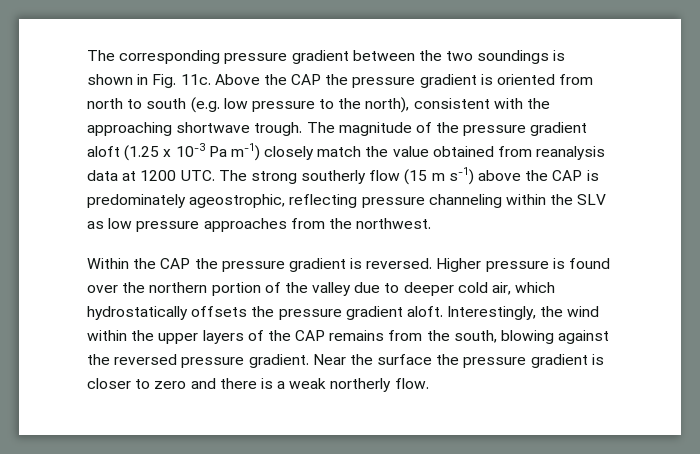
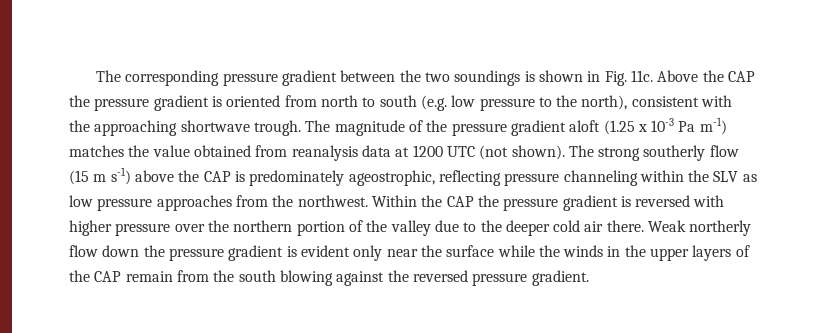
[264,146,362,160] closely match -> [69,145,124,157] matches
[180,170,215,181] UTC. -> [446,145,565,160] UTC (not shown).
(432, 223) // -> (368, 201) none
[366,258,611,272] reversed. Higher pressure is found -> [635,195,725,207] [69,220,171,236] reversed with higher pressure
(400, 288) none -> [480,220,502,232] the
[492,282,556,295] [87,306,600,320] [87,330,127,341] air, which hydrostatically offsets the pressure gradient aloft. Interestingly, the wind within -> [584,220,752,236] [69,245,621,261] air there. Weak northerly flow down the pressure gradient is evident only near the surface while the winds in
[329,330,497,343] remains from the south, -> [125,270,276,282] remain from the south
[312,354,604,368] [87,378,429,392] Near the surface the pressure gradient is closer to zero and there is a weak northerly flow. -> (589, 278) none

